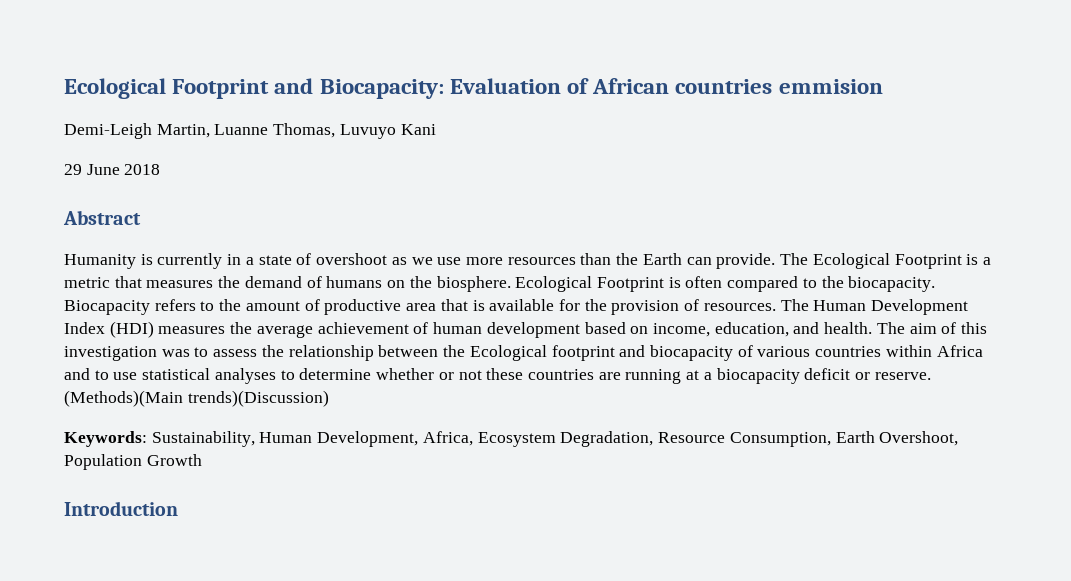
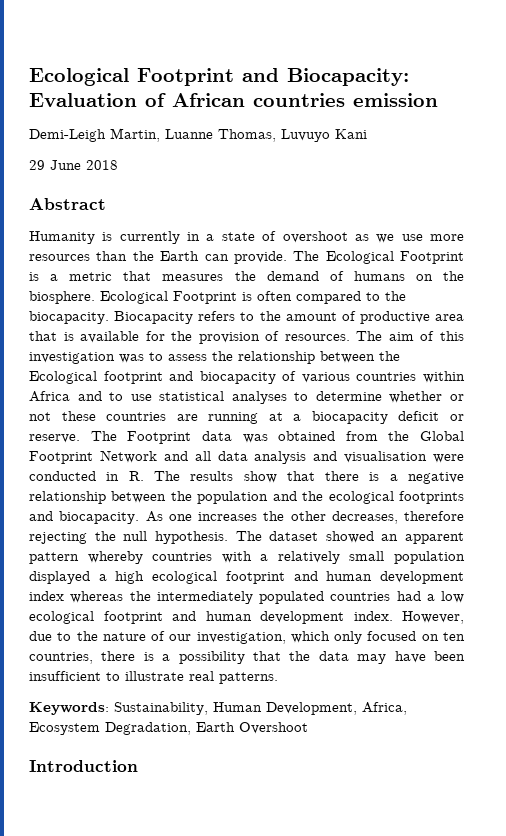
[778,79,883,94] emmision -> [353,93,438,107] emission
[813,299,969,315] [64,321,905,338] Human Development Index (HDI) measures the average achievement of human development based on income, education, and health. The -> (383, 336) none
[64,390,329,407] (Methods)(Main trends)(Discussion) -> [90,431,464,444] [29,450,464,464] [29,471,465,484] [29,491,464,504] [29,511,464,524] [29,531,464,544] [29,551,465,564] [29,571,465,584] [29,591,464,604] [29,611,464,624] [29,631,465,644] [29,651,465,664] [29,671,278,684] The Footprint data was obtained from the Global Footprint Network and all data analysis and visualisation were conducted in R. The results show that there is a negative relationship between the population and the ecological footprints and biocapacity. As one increases the other decreases, therefore rejecting the null hypothesis. The dataset showed an apparent pattern whereby countries with a relatively small population displayed a high ecological footprint and human development index whereas the intermediately populated countries had a low ecological footprint and human development index. However, due to the nature of our investigation, which only focused on ten countries, there is a possibility that the data may have been insufficient to illustrate real patterns.
[658,431,959,447] [64,454,202,470] Resource Consumption, Earth Overshoot, Population Growth -> [196,722,308,734] Earth Overshoot

